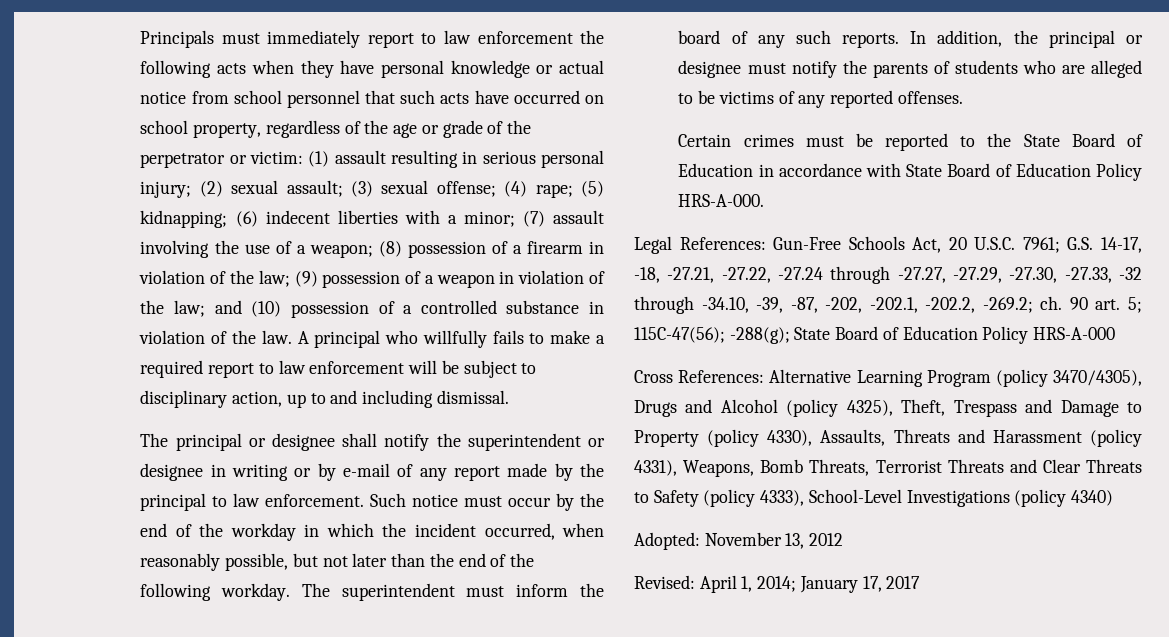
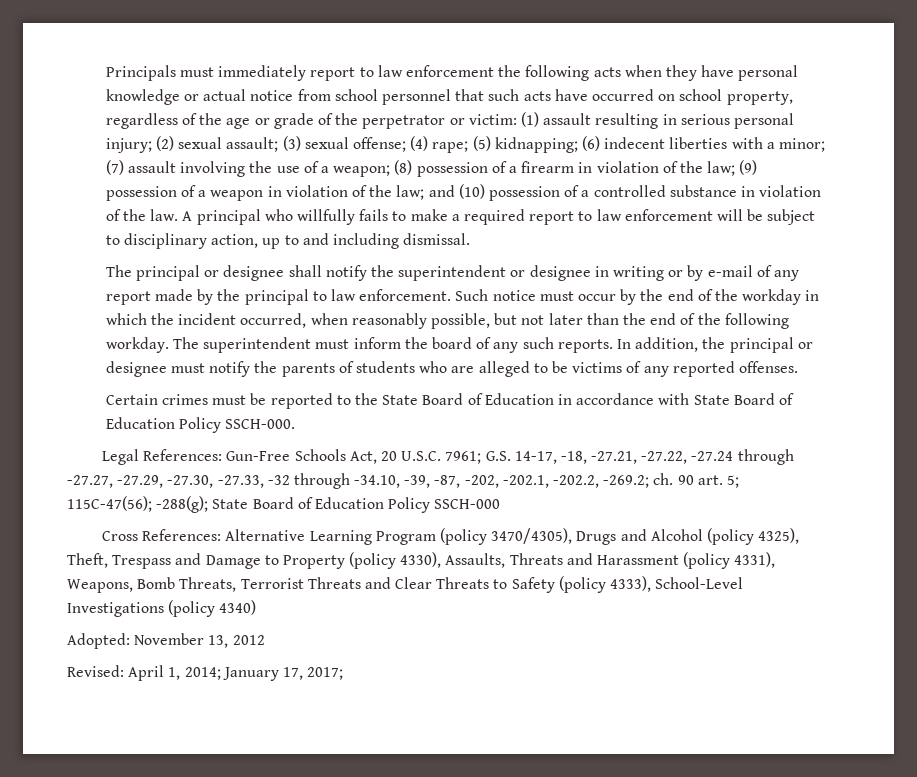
[678,194,765,207] HRS-A-000. -> [225,419,296,429] SSCH-000.
[1033,327,1116,340] HRS-A-000 -> [434,499,501,509] SSCH-000
[886,576,921,589] 2017 -> [307,667,344,680] 2017;

